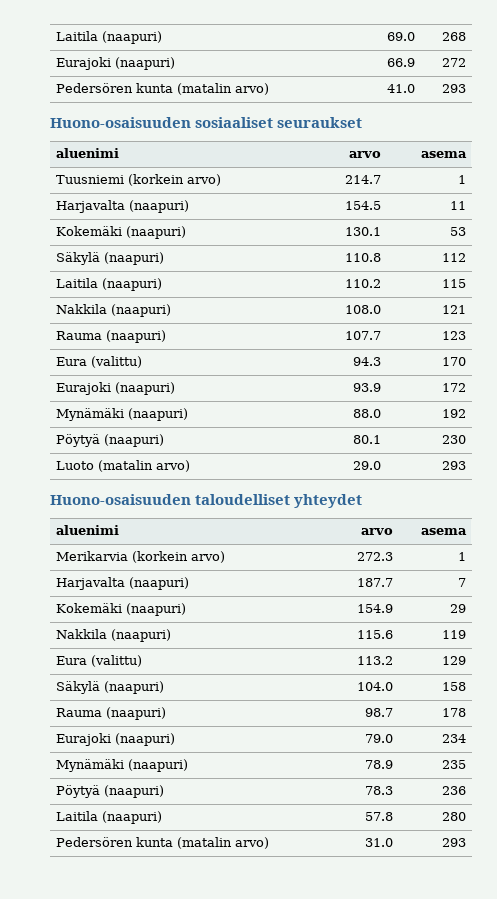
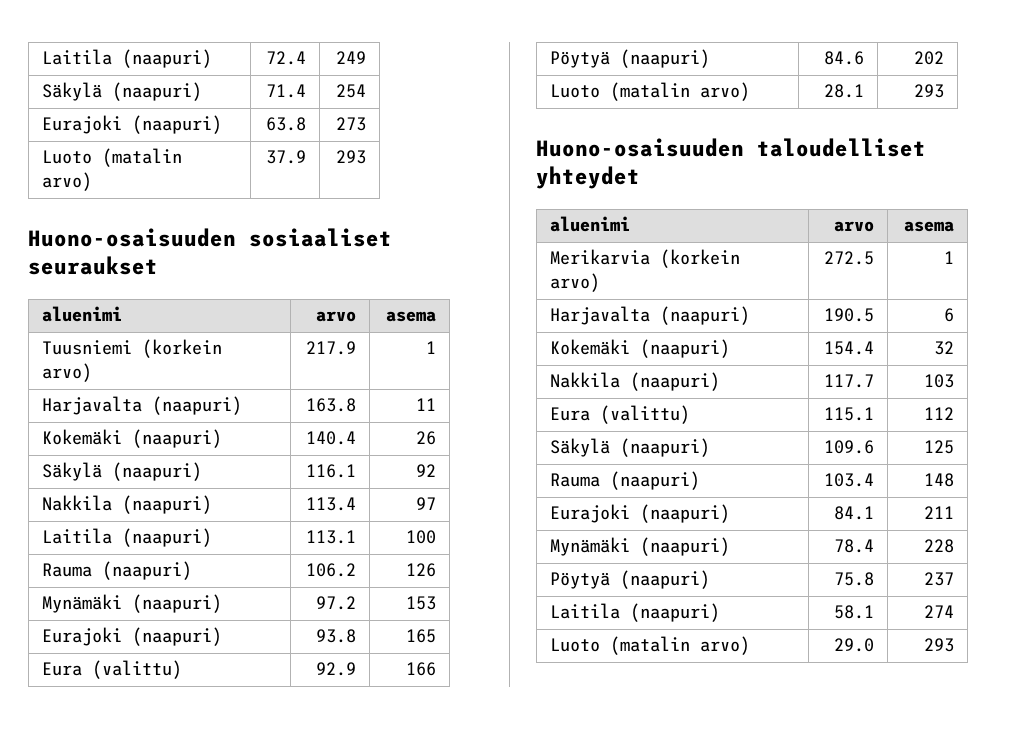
[55,31,162,44] [387,32,416,41] [442,32,467,41] [55,57,175,70] [387,58,416,67] [442,58,467,67] [55,83,269,95] [387,84,416,93] Laitila (naapuri) | 69.0 | 268 // Eurajoki (naapuri) | 66.9 | 272 // Pedersören kunta (matalin arvo) | 41.0 -> [42,49,213,68] [265,51,306,65] [335,51,366,64] [42,82,203,101] [265,84,306,98] [335,84,366,98] [42,115,223,134] [265,117,306,131] [335,117,366,131] [42,148,183,167] [42,172,93,191] [265,150,306,164] Laitila (naapuri) | 72.4 | 249 // Säkylä (naapuri) | 71.4 | 254 // Eurajoki (naapuri) | 63.8 | 273 // Luoto (matalin arvo) | 37.9
[345,175,382,184] [458,175,467,184] [55,200,189,213] [345,201,382,210] 214.7 | 1 // Harjavalta (naapuri) | 154.5 -> [305,341,356,355] [425,341,436,354] [42,396,243,415] [305,398,356,412] 217.9 | 1 // Harjavalta (naapuri) | 163.8
[345,227,382,236] [450,227,467,236] [55,252,164,265] [345,253,382,262] [442,253,467,262] [55,278,162,291] [345,279,382,288] [442,279,467,288] [55,304,171,317] [345,305,382,314] [442,305,467,314] [55,330,166,343] [345,331,382,340] [442,331,467,340] [55,356,142,368] [353,357,382,366] [442,357,467,366] [55,382,175,395] [353,383,382,392] [442,383,467,392] [55,408,188,421] [353,409,382,418] [442,409,467,418] [55,434,164,447] [353,435,382,444] [442,435,467,444] [55,460,190,472] [353,461,382,470] 130.1 | 53 // Säkylä (naapuri) | 110.8 | 112 // Laitila (naapuri) | 110.2 | 115 // Nakkila (naapuri) | 108.0 | 121 // Rauma (naapuri) | 107.7 | 123 // Eura (valittu) | 94.3 | 170 // Eurajoki (naapuri) | 93.9 | 172 // Mynämäki (naapuri) | 88.0 | 192 // Pöytyä (naapuri) | 80.1 | 230 // Luoto (matalin arvo) | 29.0 -> [305,431,356,445] [415,431,436,445] [42,462,203,481] [305,464,356,478] [415,464,436,477] [42,495,213,514] [305,497,356,511] [415,497,436,510] [42,528,213,547] [305,530,356,544] [405,530,436,544] [42,561,193,580] [305,563,356,577] [405,563,436,577] [42,594,223,613] [315,596,356,610] [405,596,436,610] [42,627,223,646] [315,629,356,643] [405,629,436,643] [42,660,183,679] [315,662,356,676] [405,662,436,676] [550,49,711,68] [823,51,864,65] [913,51,944,65] [550,82,751,101] [823,84,864,98] 140.4 | 26 // Säkylä (naapuri) | 116.1 | 92 // Nakkila (naapuri) | 113.4 | 97 // Laitila (naapuri) | 113.1 | 100 // Rauma (naapuri) | 106.2 | 126 // Mynämäki (naapuri) | 97.2 | 153 // Eurajoki (naapuri) | 93.8 | 165 // Eura (valittu) | 92.9 | 166 // Pöytyä (naapuri) | 84.6 | 202 // Luoto (matalin arvo) | 28.1
[357,552,394,561] [458,552,467,561] [55,577,189,590] [357,578,394,587] [458,578,467,587] [55,603,186,616] [357,604,394,613] [450,604,467,613] [55,629,171,642] [357,630,394,639] [442,630,467,639] [55,655,142,667] [357,656,394,665] [442,656,467,665] [55,681,164,694] [357,682,394,691] [442,682,467,691] [55,707,166,720] [365,708,394,717] [442,708,467,717] [55,733,175,746] [365,734,394,743] [442,734,467,743] [55,759,188,772] [365,760,394,769] [442,760,467,769] [55,785,164,798] [365,786,394,795] [442,786,467,795] [55,811,162,824] [365,812,394,821] [442,812,467,821] [55,837,269,849] [365,838,394,847] 272.3 | 1 // Harjavalta (naapuri) | 187.7 | 7 // Kokemäki (naapuri) | 154.9 | 29 // Nakkila (naapuri) | 115.6 | 119 // Eura (valittu) | 113.2 | 129 // Säkylä (naapuri) | 104.0 | 158 // Rauma (naapuri) | 98.7 | 178 // Eurajoki (naapuri) | 79.0 | 234 // Mynämäki (naapuri) | 78.9 | 235 // Pöytyä (naapuri) | 78.3 | 236 // Laitila (naapuri) | 57.8 | 280 // Pedersören kunta (matalin arvo) | 31.0 -> [823,251,874,265] [943,251,954,264] [550,306,751,325] [823,308,874,322] [943,308,954,322] [550,339,731,358] [823,341,874,355] [933,341,954,355] [550,372,721,391] [823,374,874,388] [923,374,954,388] [550,405,691,424] [823,407,874,421] [923,407,954,420] [550,438,711,457] [823,440,874,454] [923,440,954,454] [550,471,701,490] [823,473,874,487] [923,473,954,487] [550,504,731,523] [833,506,874,520] [923,506,954,519] [550,537,731,556] [833,539,874,553] [923,539,954,553] [550,570,711,589] [833,572,874,586] [923,572,954,586] [550,603,721,622] [833,605,874,619] [923,605,954,618] [550,636,751,655] [833,638,874,652] 272.5 | 1 // Harjavalta (naapuri) | 190.5 | 6 // Kokemäki (naapuri) | 154.4 | 32 // Nakkila (naapuri) | 117.7 | 103 // Eura (valittu) | 115.1 | 112 // Säkylä (naapuri) | 109.6 | 125 // Rauma (naapuri) | 103.4 | 148 // Eurajoki (naapuri) | 84.1 | 211 // Mynämäki (naapuri) | 78.4 | 228 // Pöytyä (naapuri) | 75.8 | 237 // Laitila (naapuri) | 58.1 | 274 // Luoto (matalin arvo) | 29.0

